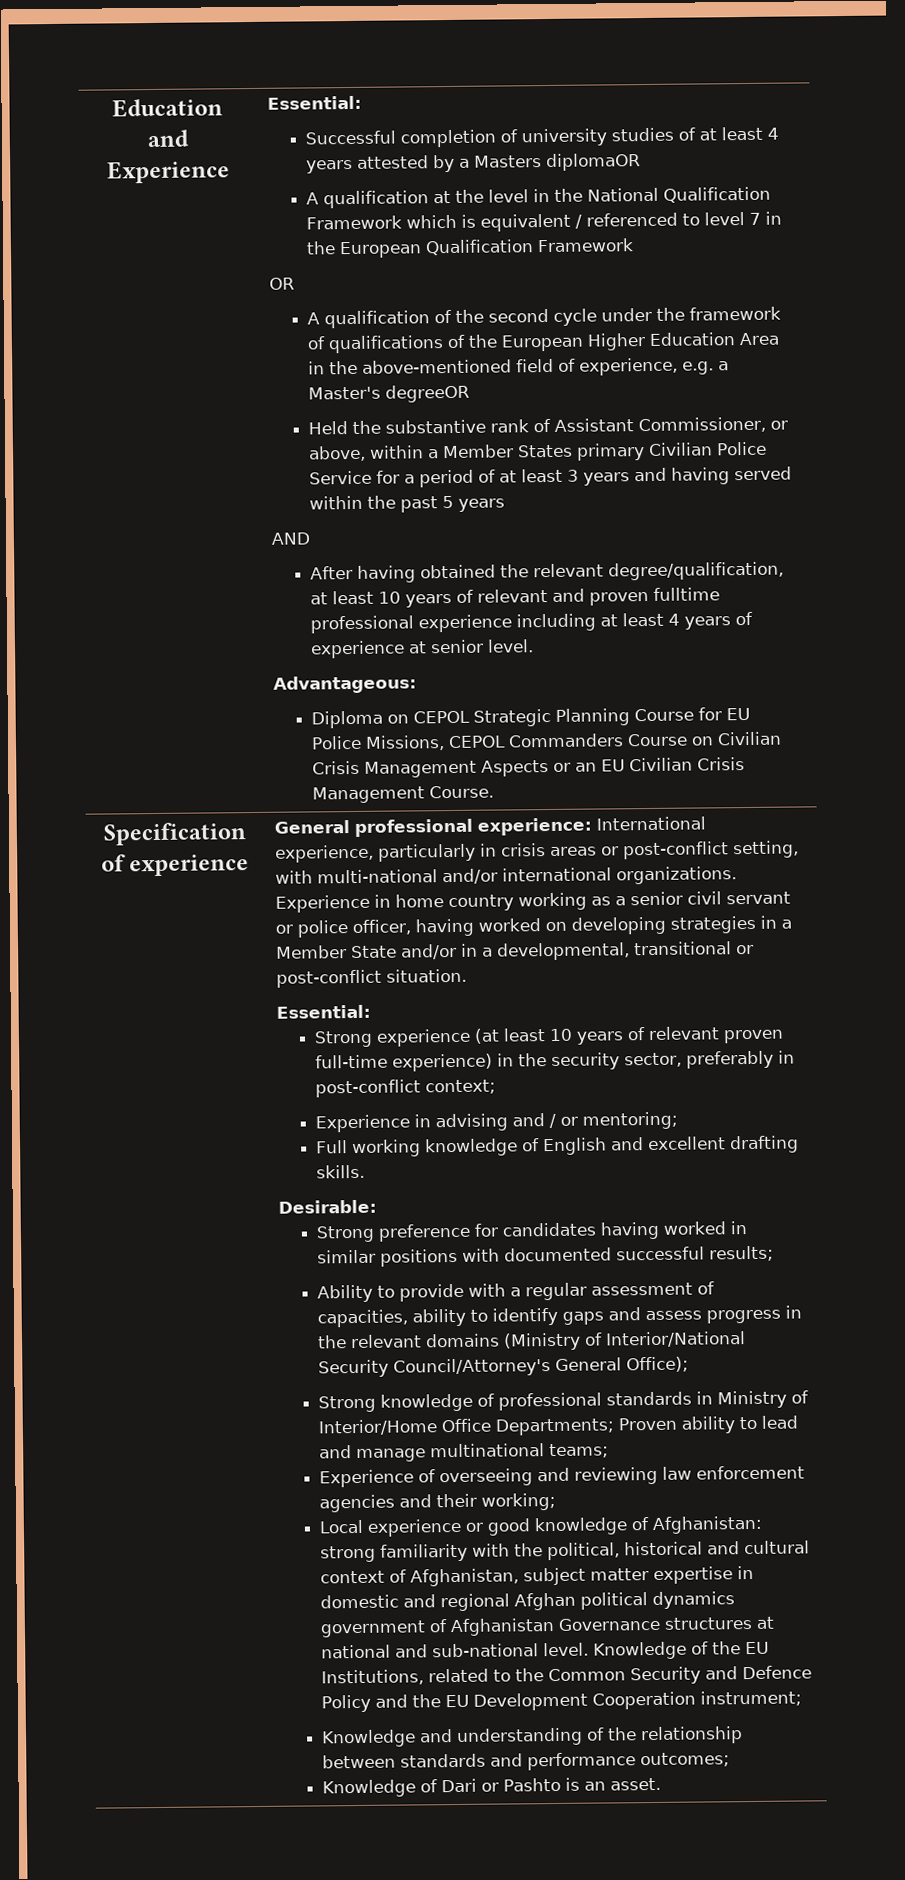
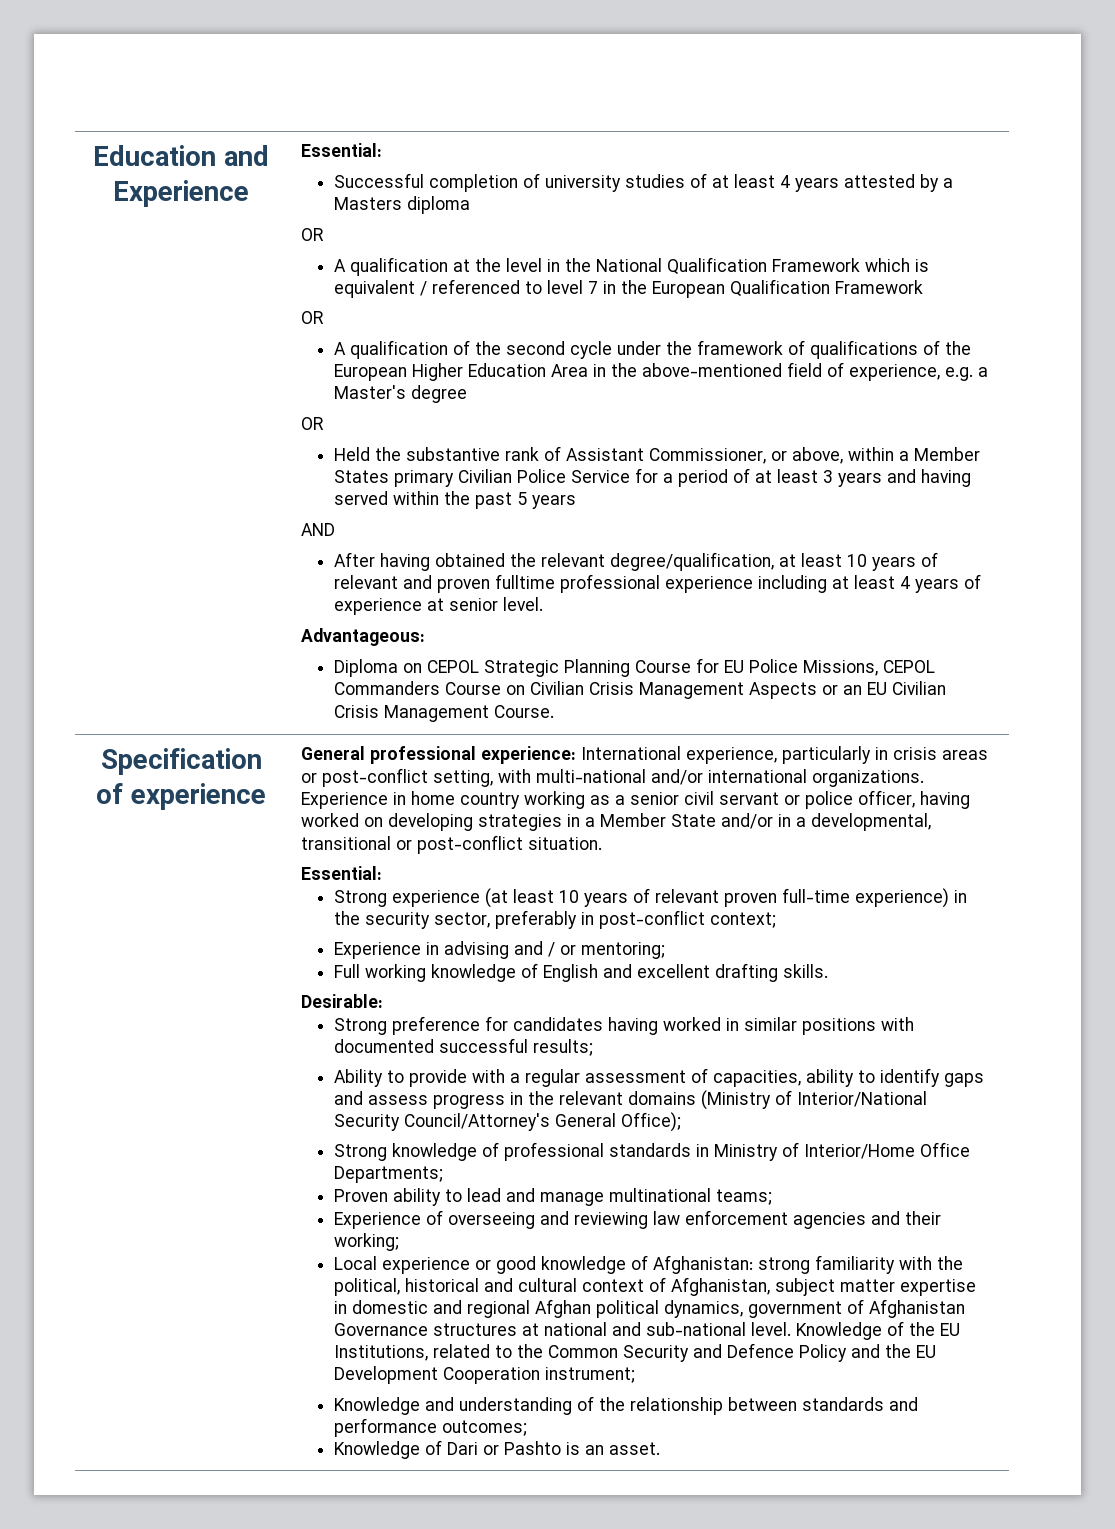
[546,153,642,172] diplomaOR -> [407,196,471,214] [301,228,325,241] diploma // OR
[385,384,471,403] degreeOR -> [411,385,468,403] [301,417,325,430] degree // OR
(616, 1427) none -> (444, 1174) //
[652,1591,736,1610] dynamics -> [664,1300,744,1318] dynamics,

